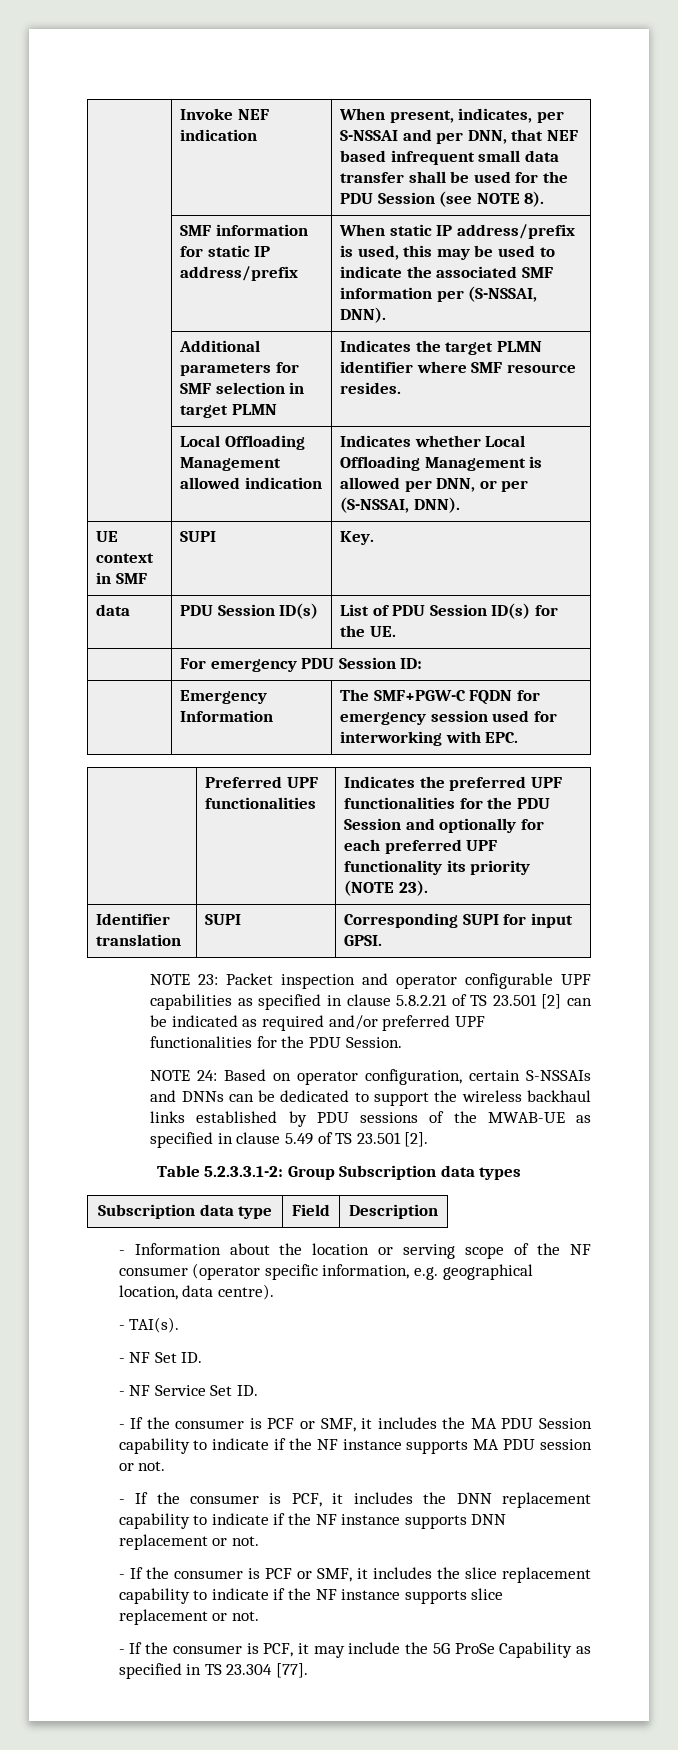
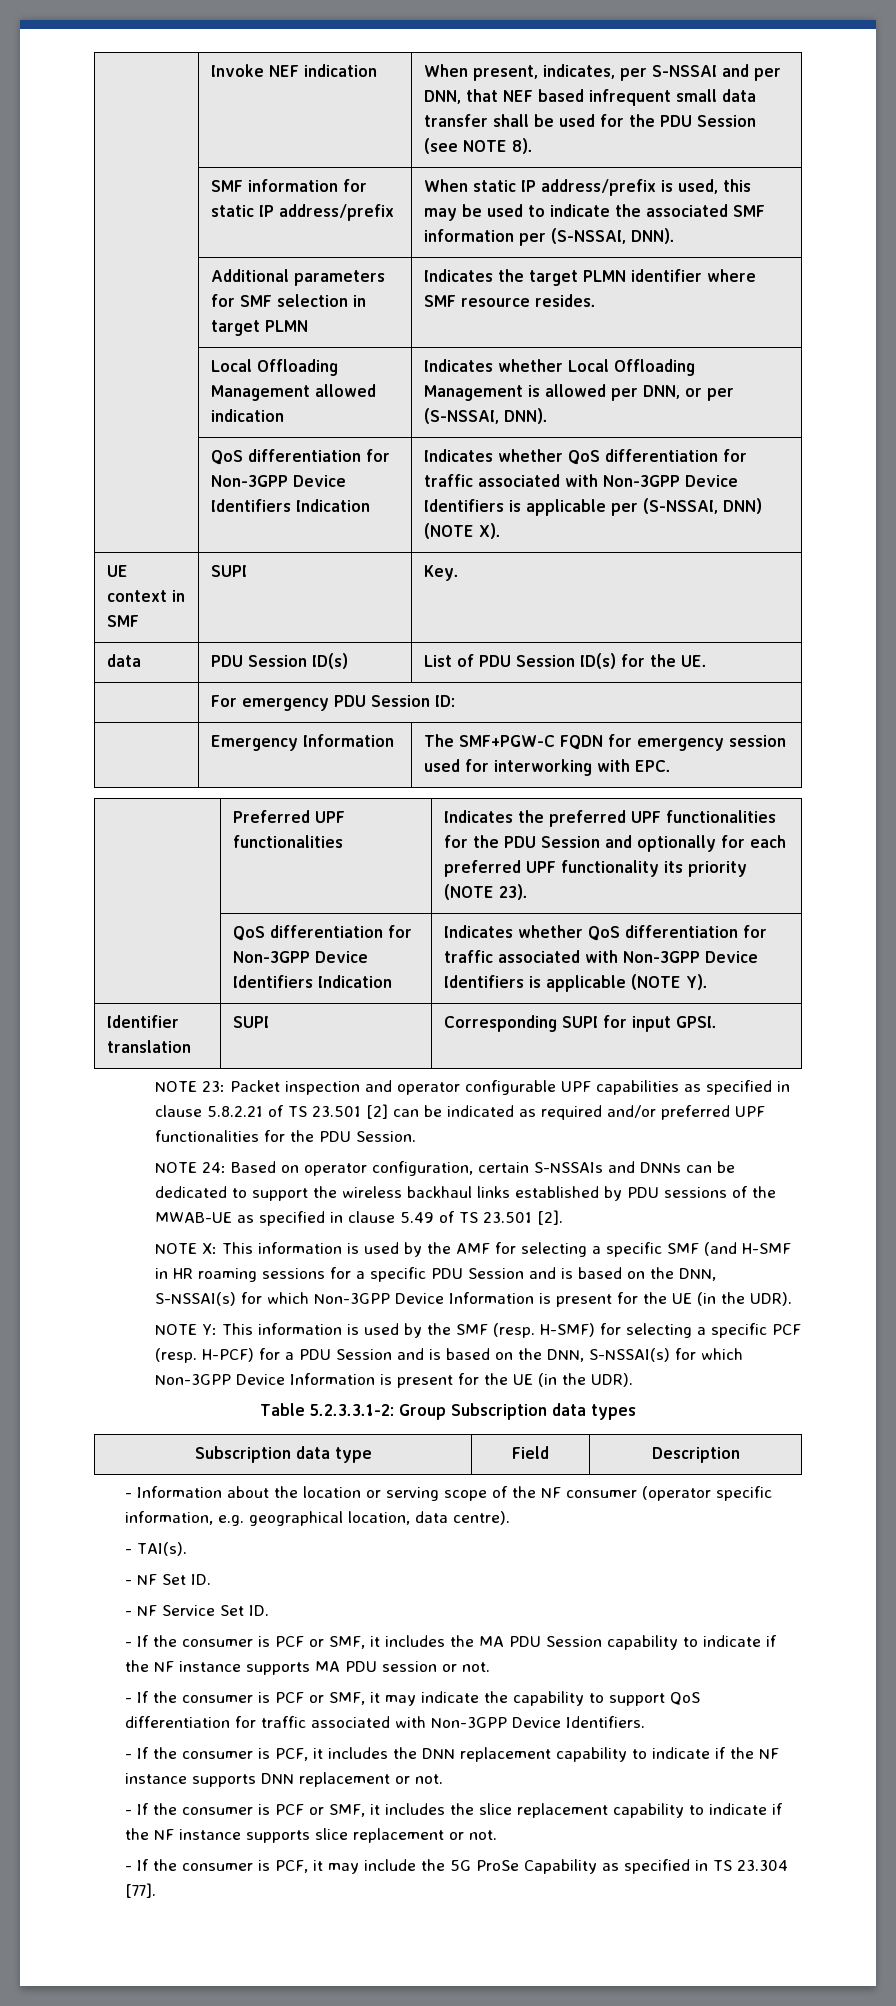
(460, 505) none -> [211,449,391,465] [211,475,347,487] [211,499,371,512] [424,449,748,465] [424,474,739,487] [424,498,763,516] [424,523,502,539] // | QoS differentiation for Non-3GPP Device Identifiers Indication | Indicates whether QoS differentiation for traffic associated with Non-3GPP Device Identifiers is applicable per (S-NSSAI, DNN) (NOTE X).
(428, 888) none -> [233,925,413,941] [233,951,369,963] [233,975,393,988] [444,925,768,941] [444,950,759,963] [444,974,709,992] // | QoS differentiation for Non-3GPP Device Identifiers Indication | Indicates whether QoS differentiation for traffic associated with Non-3GPP Device Identifiers is applicable (NOTE Y).
(429, 1139) none -> [155,1242,792,1257] [155,1267,717,1282] [155,1292,793,1307] [155,1323,802,1338] [155,1348,744,1363] [155,1373,634,1388] // NOTE X: This information is used by the AMF for selecting a specific SMF (and H-SMF in HR roaming sessions for a specific PDU Session and is based on the DNN, S-NSSAI(s) for which Non-3GPP Device Information is present for the UE (in the UDR). // NOTE Y: This information is used by the SMF (resp. H-SMF) for selecting a specific PCF (resp. H-PCF) for a PDU Session and is based on the DNN, S-NSSAI(s) for which Non-3GPP Device Information is present for the UE (in the UDR).
(166, 1466) none -> [124,1691,700,1706] [124,1716,645,1728] // - If the consumer is PCF or SMF, it may indicate the capability to support QoS differentiation for traffic associated with Non-3GPP Device Identifiers.

